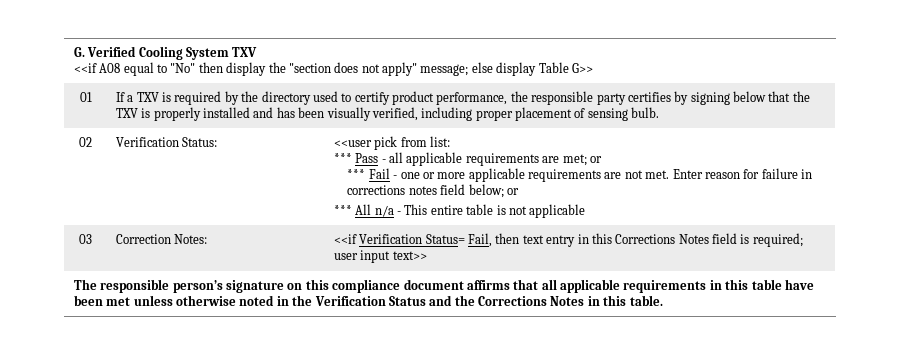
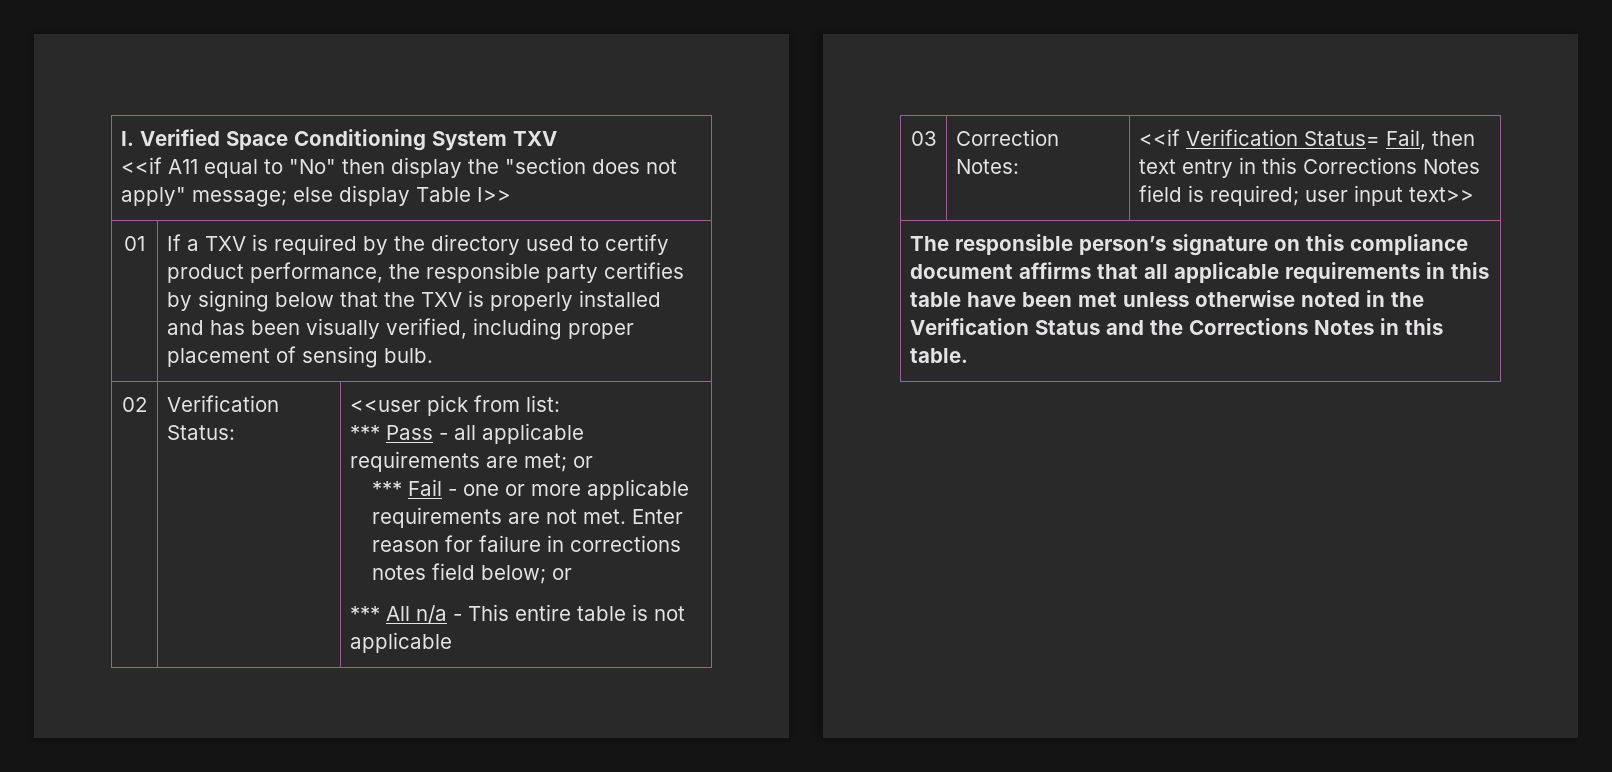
[73,46,183,60] G. Verified Cooling -> [120,129,426,151] I. Verified Space Conditioning
[99,63,121,73] A08 -> [167,159,198,174] A11
[571,63,593,73] G>> -> [476,187,511,202] I>>

